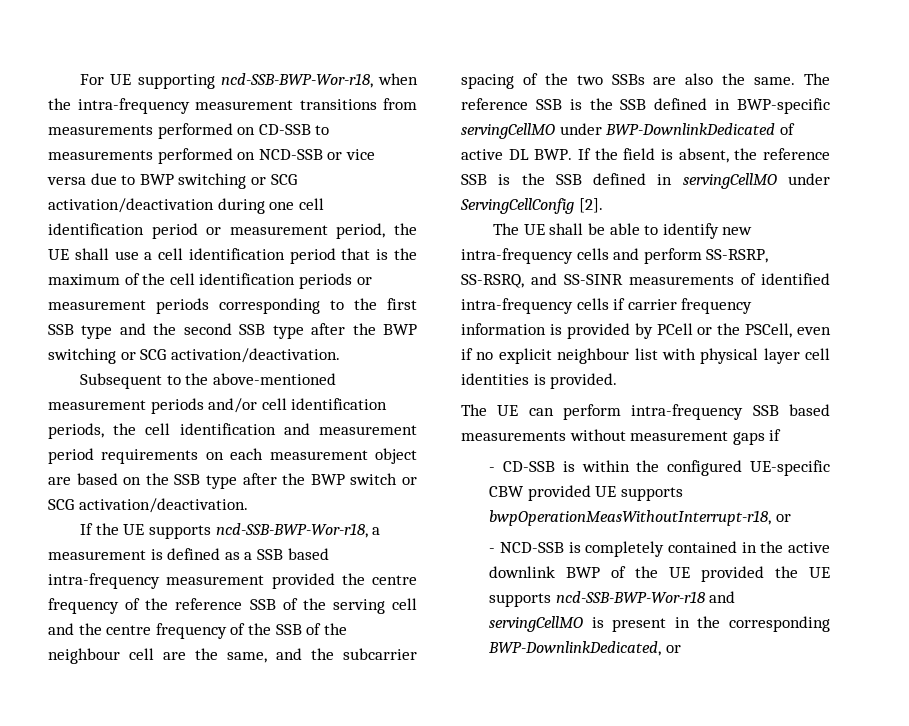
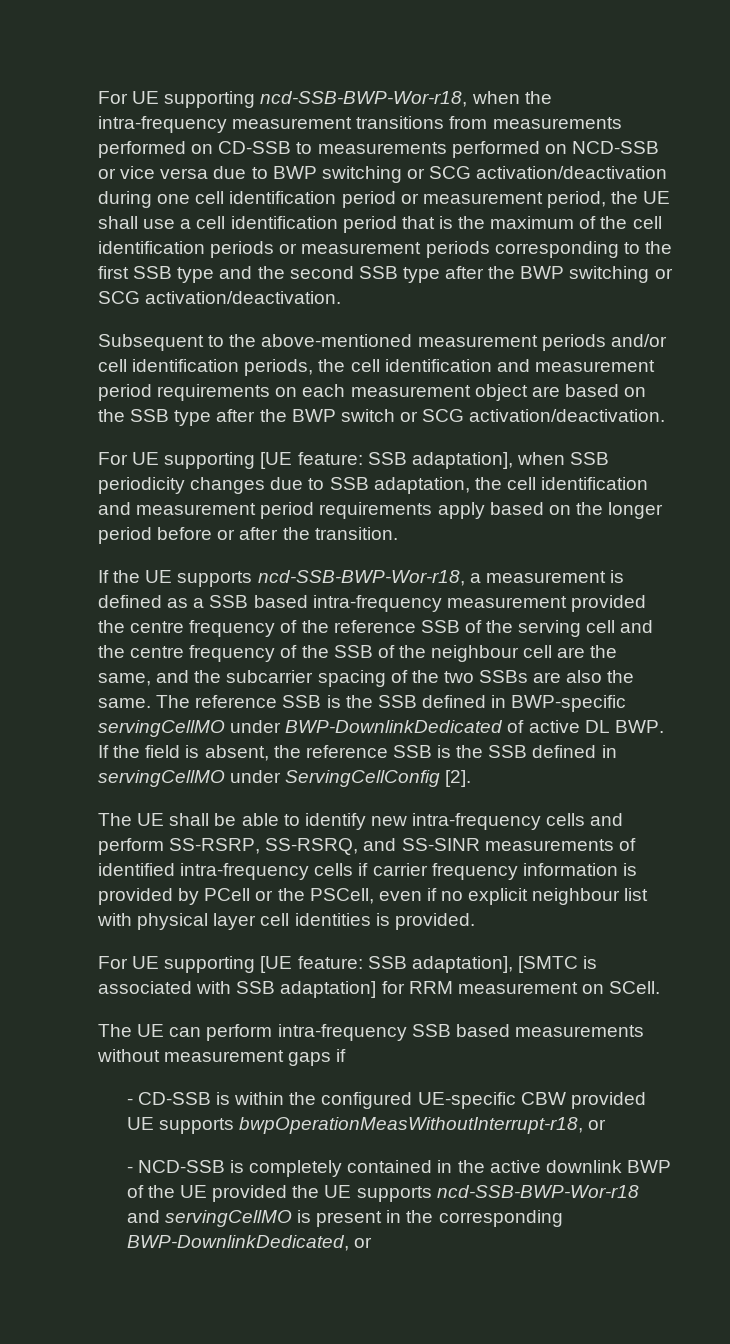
(248, 505) none -> [98,452,610,469] [98,477,649,494] [98,502,664,519] [98,527,398,544] // For UE supporting [UE feature: SSB adaptation], when SSB periodicity changes due to SSB adaptation, the cell identification and measurement period requirements apply based on the longer period before or after the transition.
(618, 381) none -> [98,956,598,973] [98,981,661,998] // For UE supporting [UE feature: SSB adaptation], [SMTC is associated with SSB adaptation] for RRM measurement on SCell.

